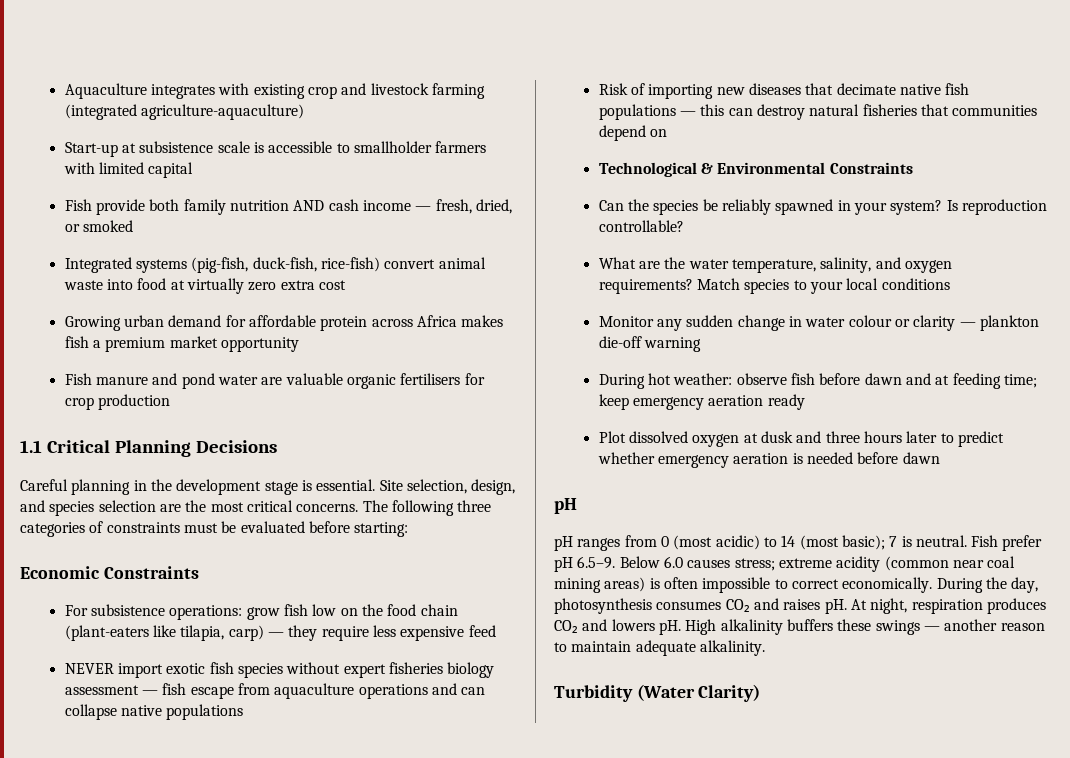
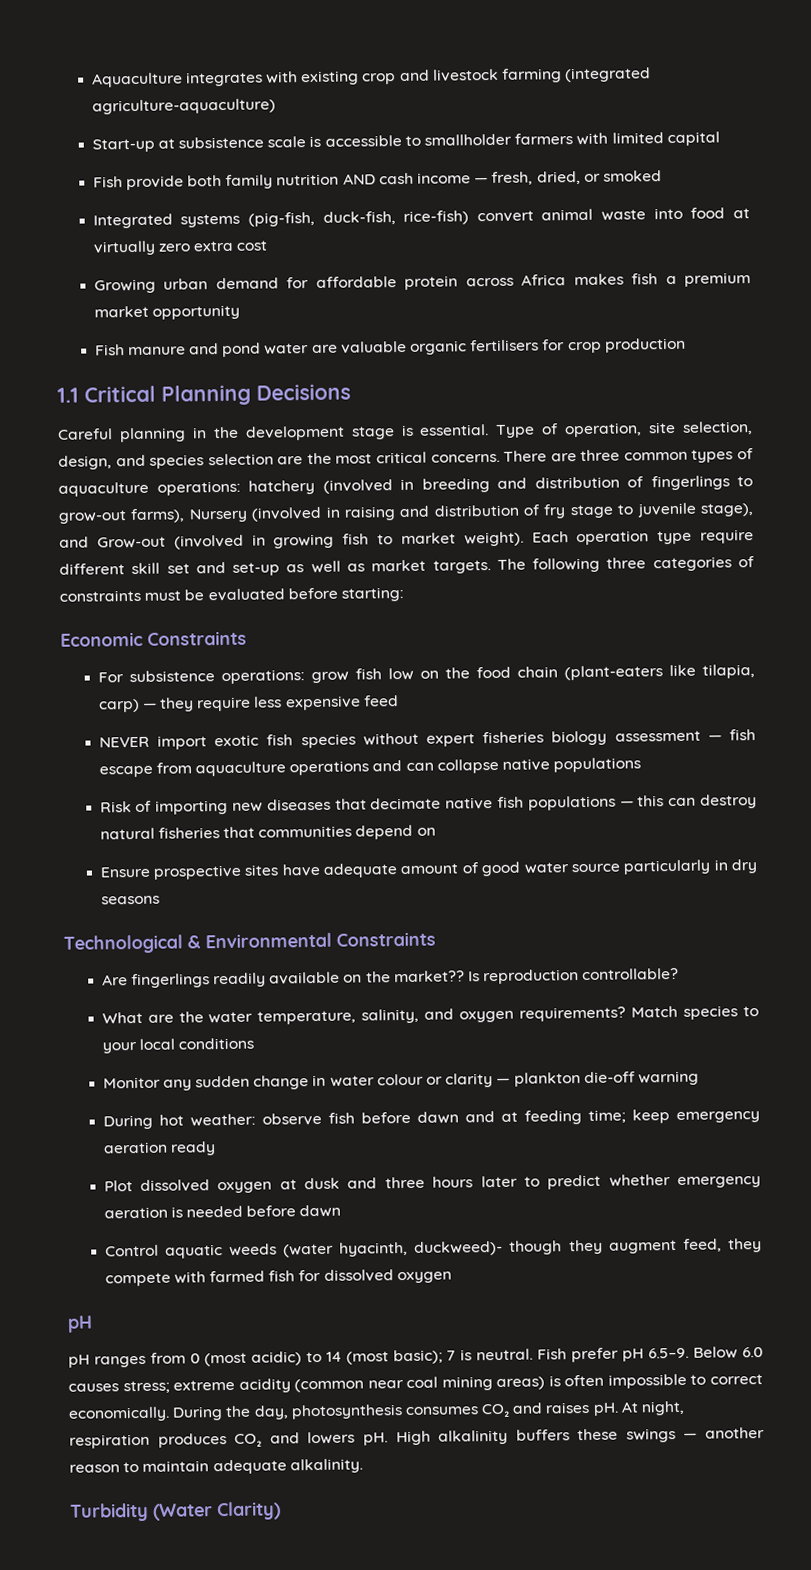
[379,480,403,491] Site -> [495,421,677,438] Type of operation, site
(359, 508) none -> [503,448,754,463] [58,475,753,497] [58,502,754,524] [59,529,754,550] [59,559,491,576] There are three common types of aquaculture operations: hatchery (involved in breeding and distribution of fingerlings to grow-out farms), Nursery (involved in raising and distribution of fry stage to juvenile stage), and Grow-out (involved in growing fish to market weight). Each operation type require different skill set and set-up as well as market targets.
[598,162,913,177] [598,199,943,215] Technological & Environmental Constraints // Can the species be reliably spawned in your system? -> [99,859,758,880] [100,895,160,905] [63,931,436,954] [101,970,465,989] Ensure prospective sites have adequate amount of good water source particularly in dry seasons // Technological & Environmental Constraints // Are fingerlings readily available on the market??
(940, 458) none -> [104,1238,762,1259] [104,1269,452,1287] // Control aquatic weeds (water hyacinth, duckweed)- though they augment feed, they compete with farmed fish for dissolved oxygen

